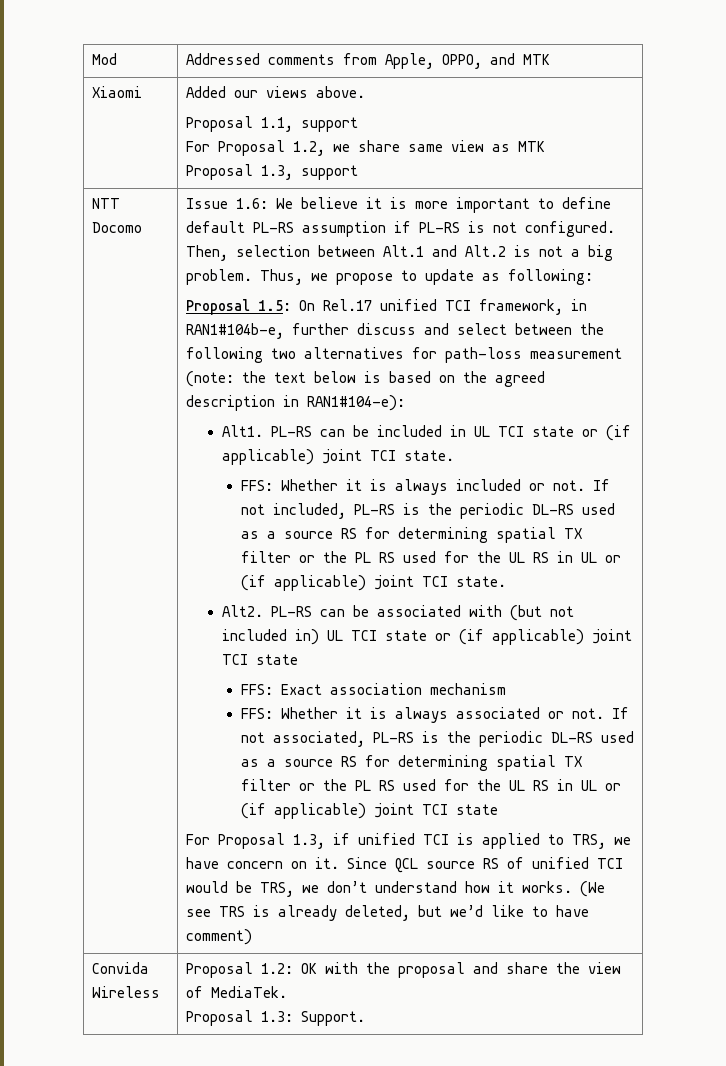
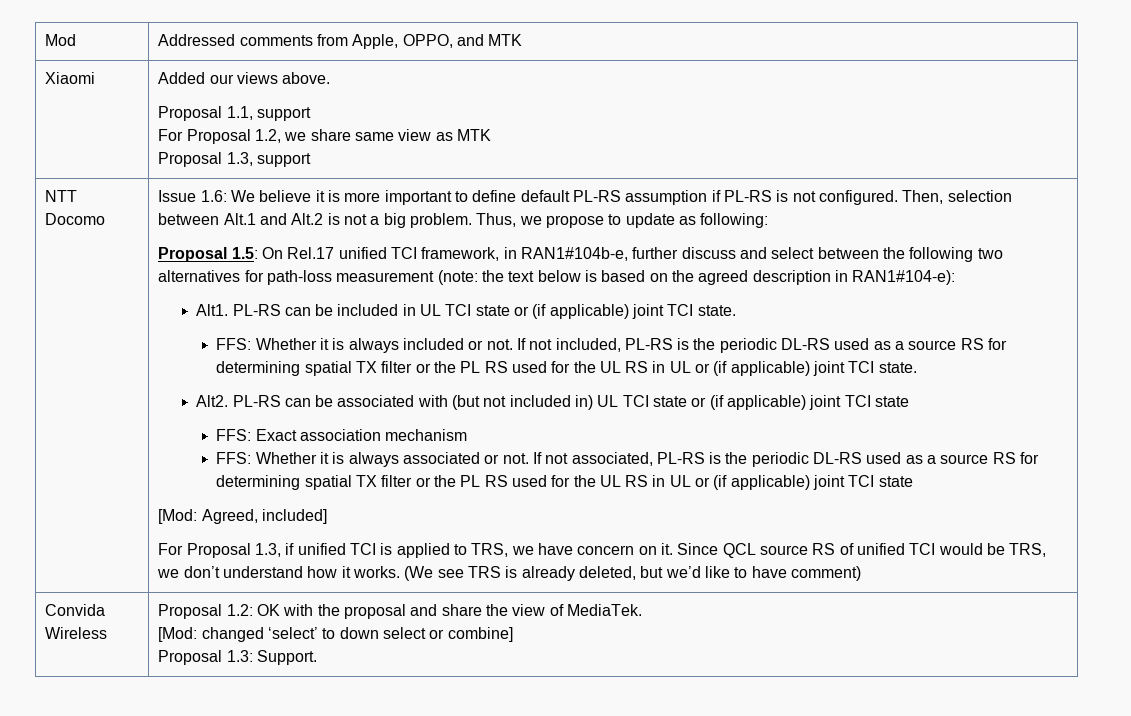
(498, 809) none -> [158,509,328,524] // [Mod: Agreed, included]
(287, 992) none -> [158,627,513,642] // [Mod: changed ‘select’ to down select or combine]

